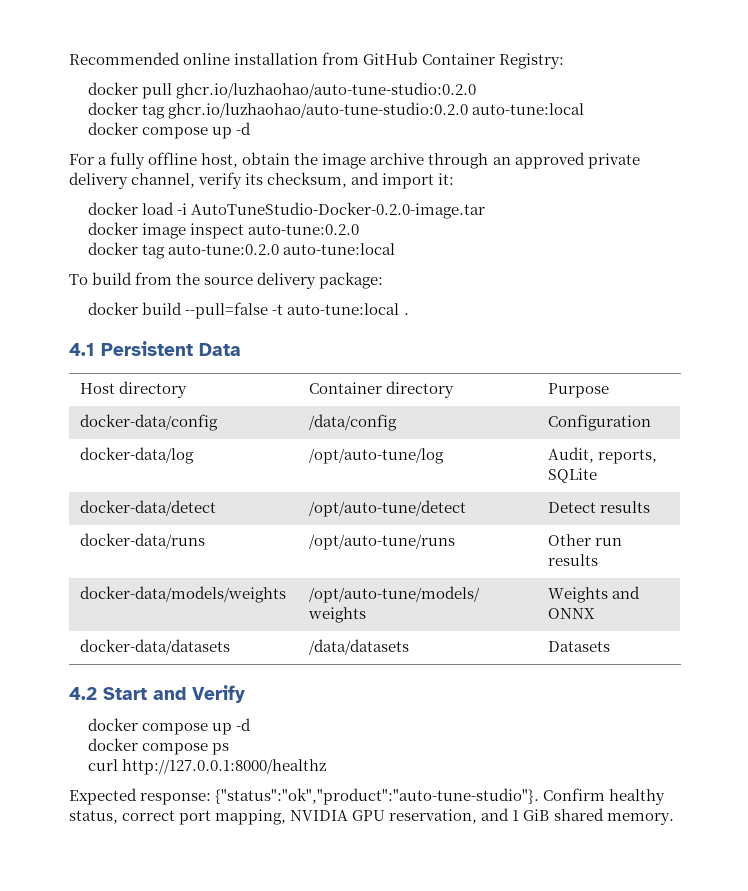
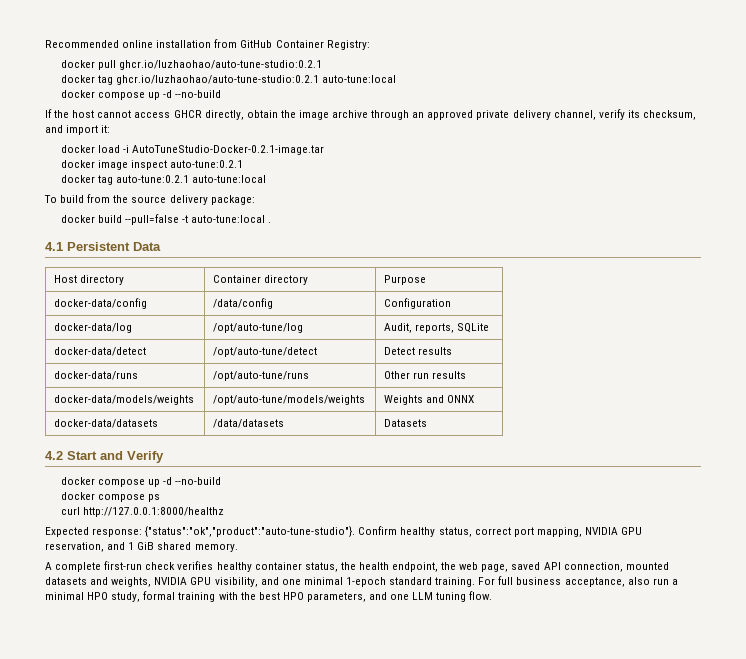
[176,82,477,99] [88,102,469,119] ghcr.io/luzhaohao/auto-tune-studio:0.2.0 // docker tag ghcr.io/luzhaohao/auto-tune-studio:0.2.0 -> [118,60,322,70] [60,75,319,85] ghcr.io/luzhaohao/auto-tune-studio:0.2.1 // docker tag ghcr.io/luzhaohao/auto-tune-studio:0.2.1
[69,152,239,169] // For a fully offline host, -> [175,90,222,98] [45,109,244,120] --no-build // If the host cannot access GHCR directly,
[191,202,486,219] AutoTuneStudio-Docker-0.2.0-image.tar -> [131,145,324,155] AutoTuneStudio-Docker-0.2.1-image.tar
[248,224,360,235] [88,242,280,259] auto-tune:0.2.0 // docker tag auto-tune:0.2.0 -> [169,160,243,168] [60,175,189,185] auto-tune:0.2.1 // docker tag auto-tune:0.2.1
(252, 724) none -> [175,477,222,485] --no-build
(674, 819) none -> [45,561,669,572] [45,576,678,587] [45,591,493,602] // A complete first-run check verifies healthy container status, the health endpoint, the web page, saved API connection, mounted datasets and weights, NVIDIA GPU visibility, and one minimal 1-epoch standard training. For full business acceptance, also run a minimal HPO study, formal training with the best HPO parameters, and one LLM tuning flow.

